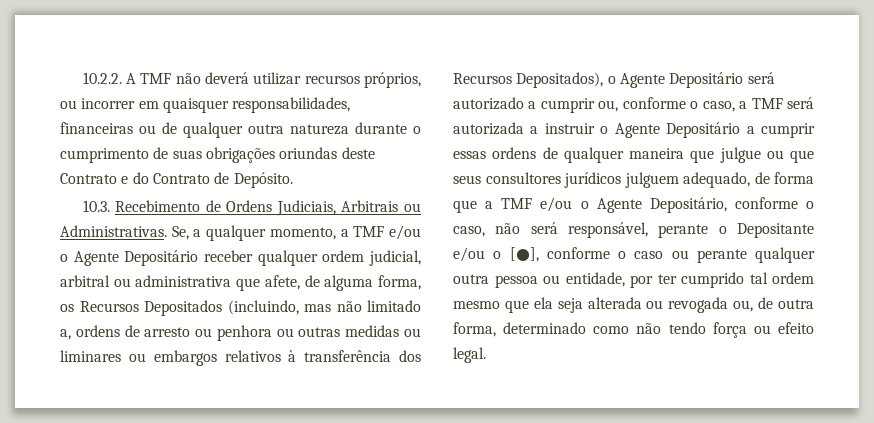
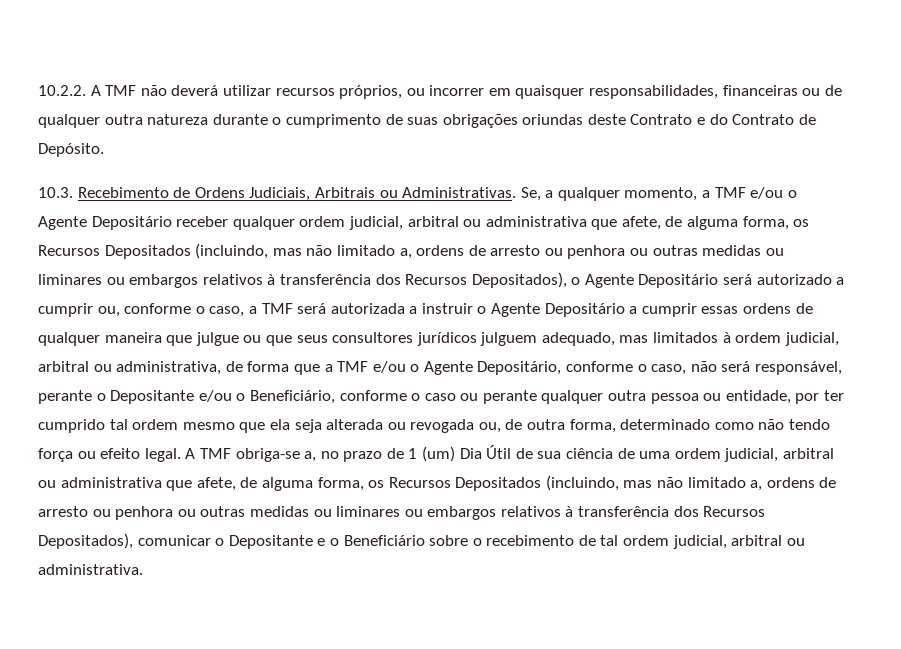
(750, 180) none -> [619,332,839,346] [38,361,222,375] mas limitados à ordem judicial, arbitral ou administrativa,
[509,247,539,262] [●], -> [249,390,335,404] Beneficiário,
(486, 355) none -> [185,445,834,462] [38,475,837,491] [38,506,766,520] [38,533,805,549] [38,564,143,575] A TMF obriga-se a, no prazo de 1 (um) Dia Útil de sua ciência de uma ordem judicial, arbitral ou administrativa que afete, de alguma forma, os Recursos Depositados (incluindo, mas não limitado a, ordens de arresto ou penhora ou outras medidas ou liminares ou embargos relativos à transferência dos Recursos Depositados), comunicar o Depositante e o Beneficiário sobre o recebimento de tal ordem judicial, arbitral ou administrativa.

